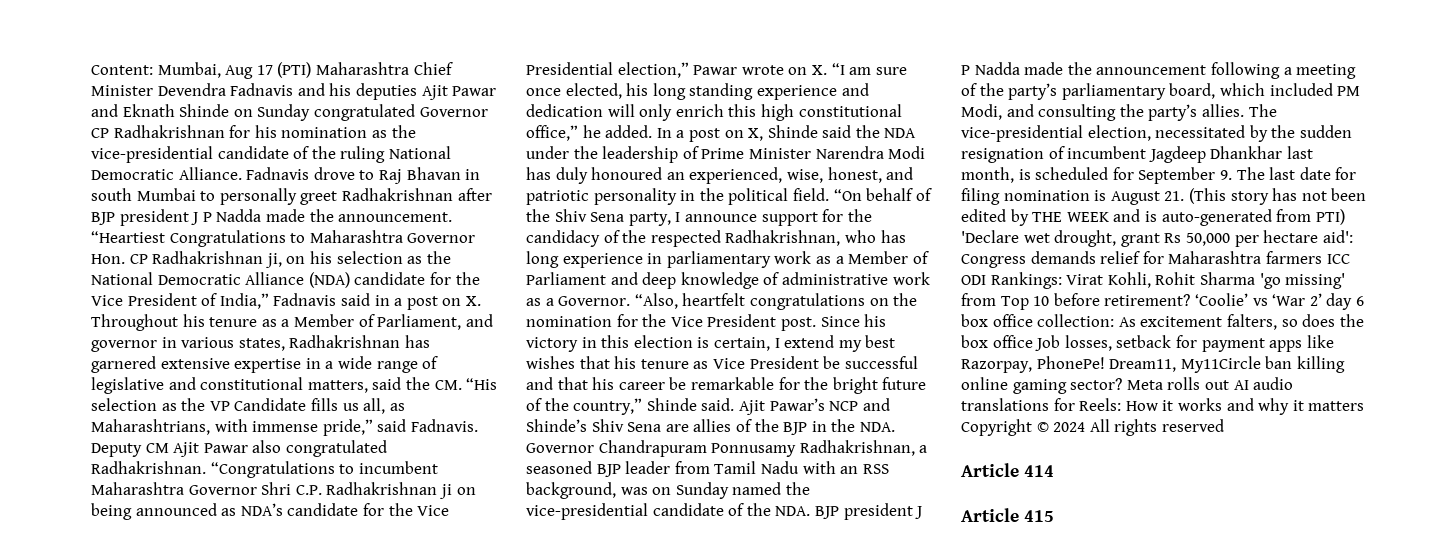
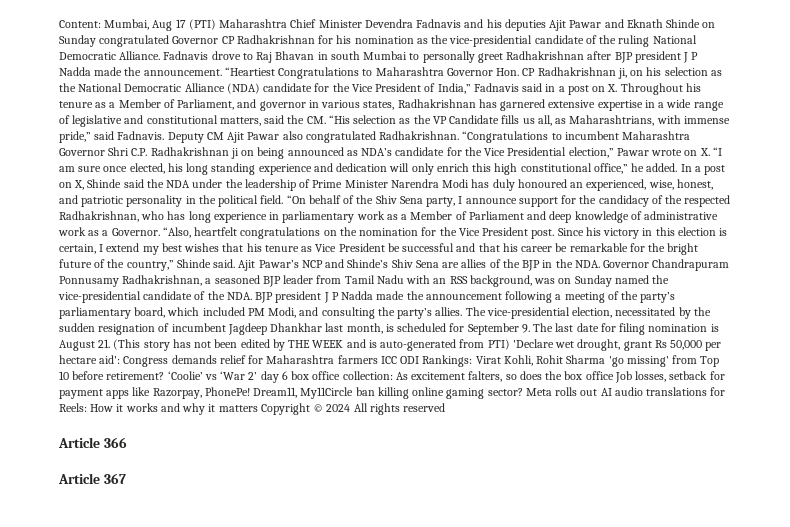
[1024,465,1054,477] [961,508,1054,522] 414 // Article 415 -> [103,437,127,448] [58,473,126,484] 366 // Article 367

